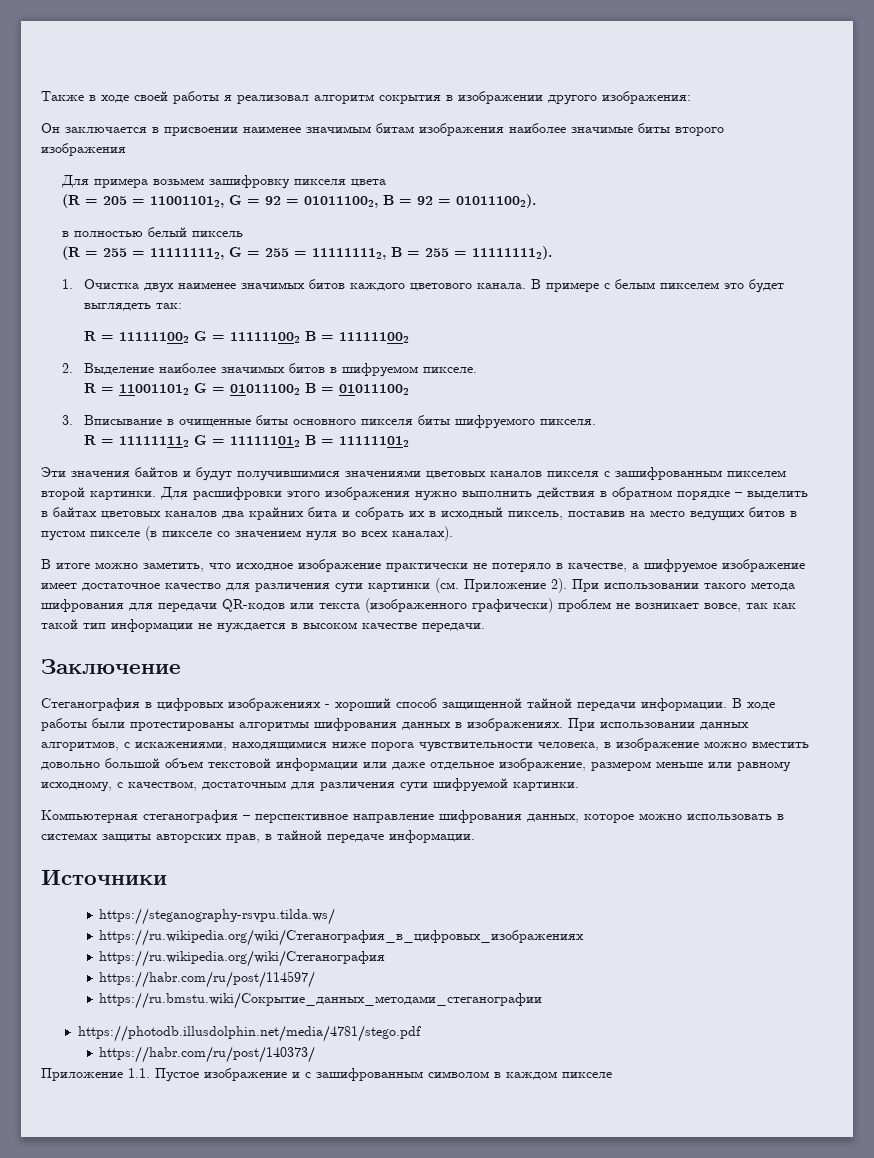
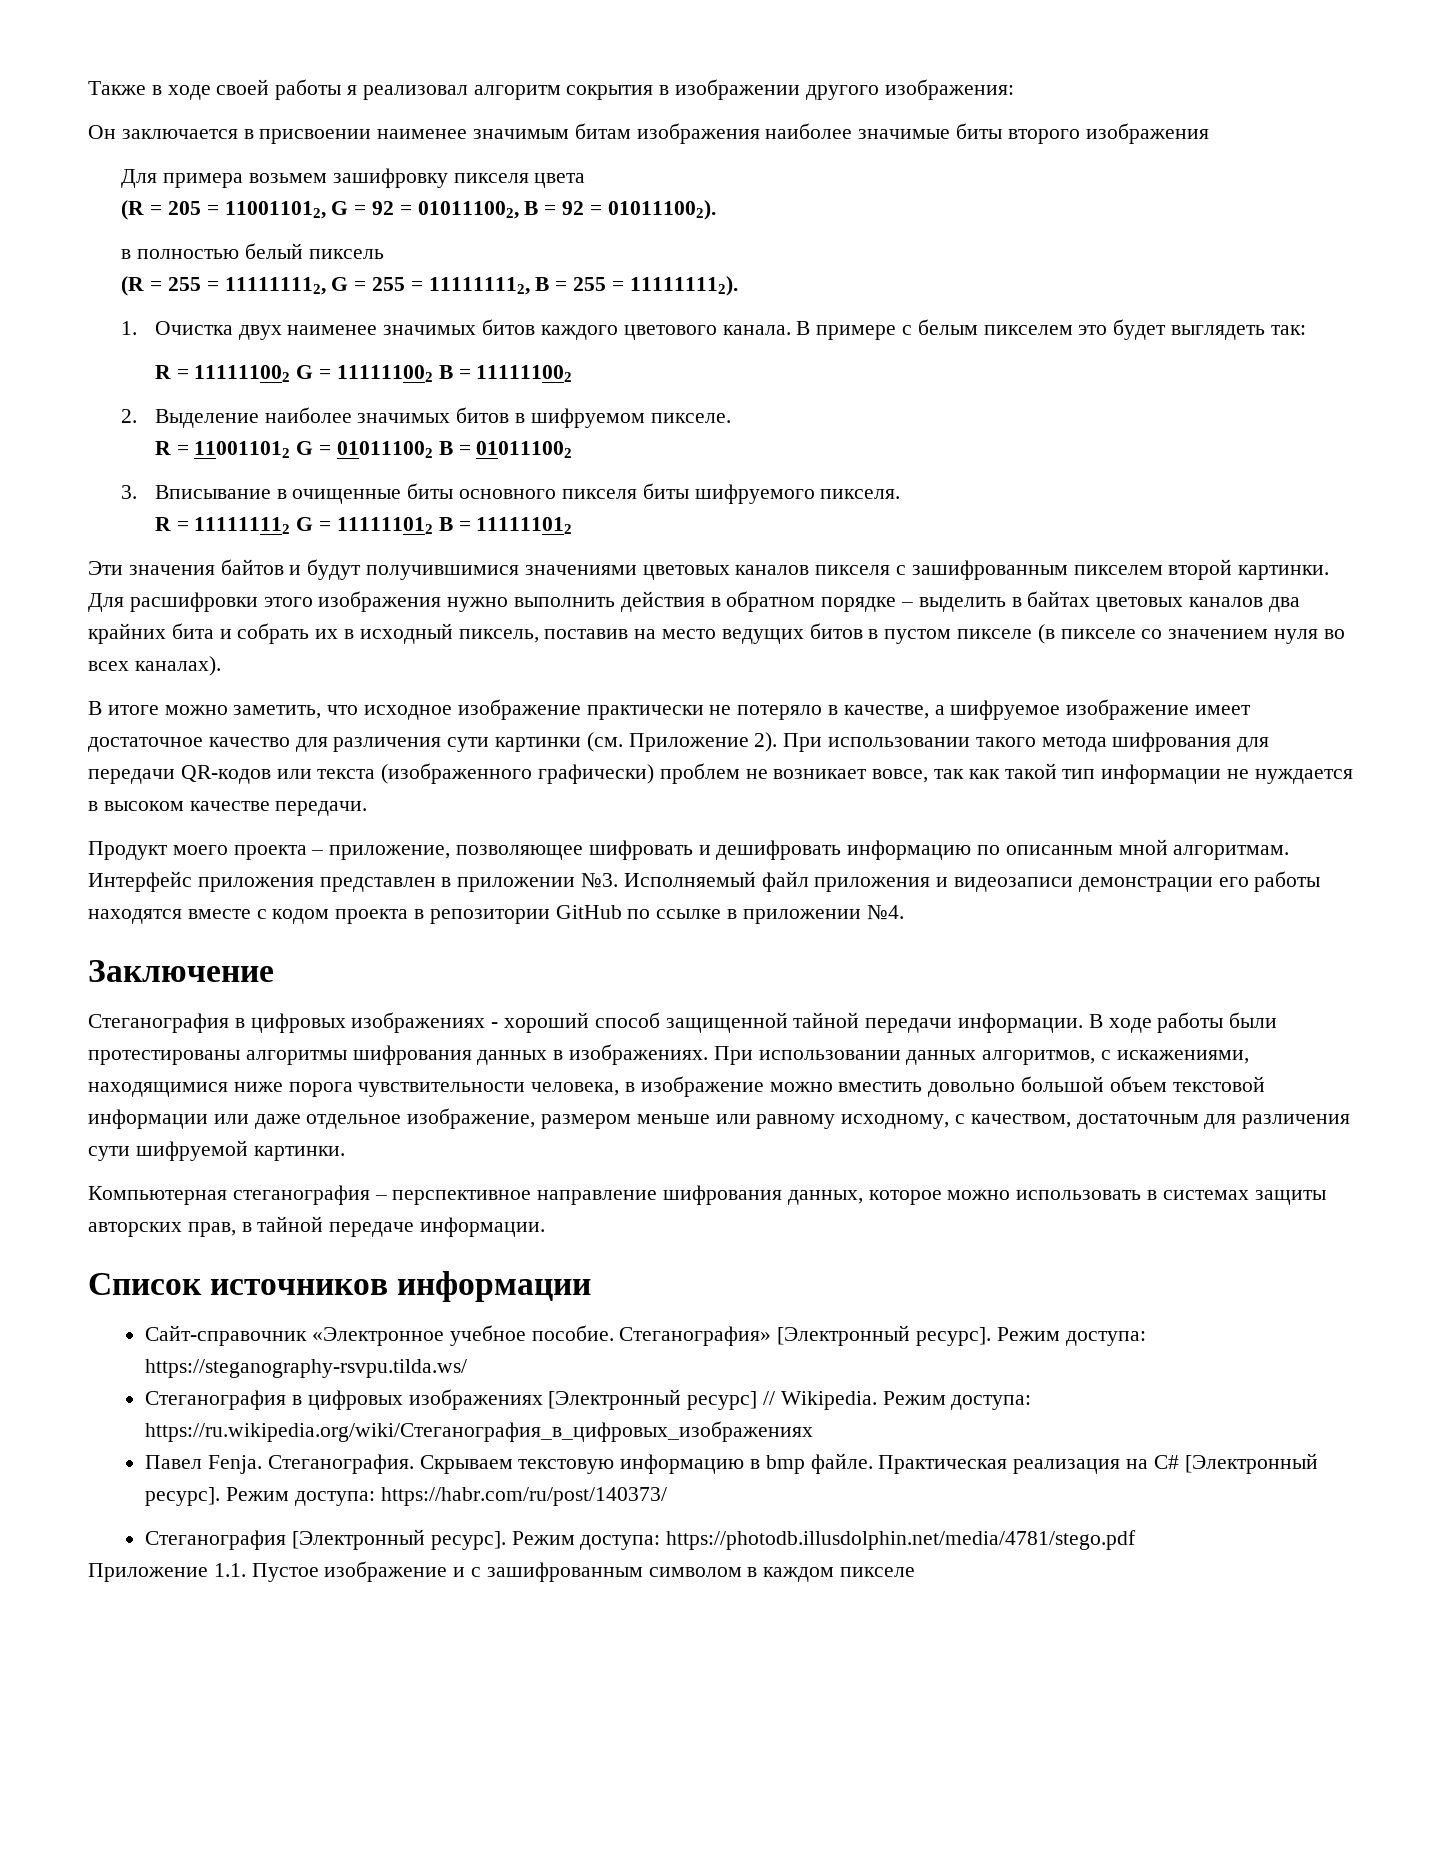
(485, 627) none -> [88,839,1290,860] [88,871,1321,892] [88,905,904,924] // Продукт моего проекта – приложение, позволяющее шифровать и дешифровать информацию по описанным мной алгоритмам. Интерфейс приложения представлен в приложении №3. Исполняемый файл приложения и видеозаписи демонстрации его работы находятся вместе с кодом проекта в репозитории GitHub по ссылке в приложении №4.
[41,869,167,885] [99,908,336,925] [99,929,585,946] [99,950,386,967] [99,971,316,988] [99,992,543,1009] Источники // https://steganography-rsvpu.tilda.ws/ // https://ru.wikipedia.org/wiki/Стеганография_в_цифровых_изображениях // https://ru.wikipedia.org/wiki/Стеганография // https://habr.com/ru/post/114597/ // https://ru.bmstu.wiki/Сокрытие_данных_методами_стеганографии // -> [88,1271,592,1302] [145,1325,1146,1346] [145,1359,468,1378] [145,1389,1032,1410] [145,1421,814,1442] [145,1453,1318,1474] [145,1487,667,1506] [145,1529,661,1550] Список источников информации // Сайт-справочник «Электронное учебное пособие. Стеганография» [Электронный ресурс]. Режим доступа: https://steganography-rsvpu.tilda.ws/ // Стеганография в цифровых изображениях [Электронный ресурс] // Wikipedia. Режим доступа: https://ru.wikipedia.org/wiki/Стеганография_в_цифровых_изображениях // Павел Fenja. Стеганография. Скрываем текстовую информацию в bmp файле. Практическая реализация на C# [Электронный ресурс]. Режим доступа: https://habr.com/ru/post/140373/ // Стеганография [Электронный ресурс]. Режим доступа:
[99,1046,316,1063] // https://habr.com/ru/post/140373/ -> (1137, 1540) none

